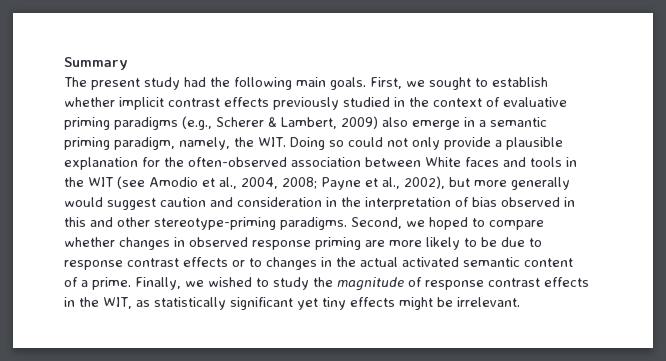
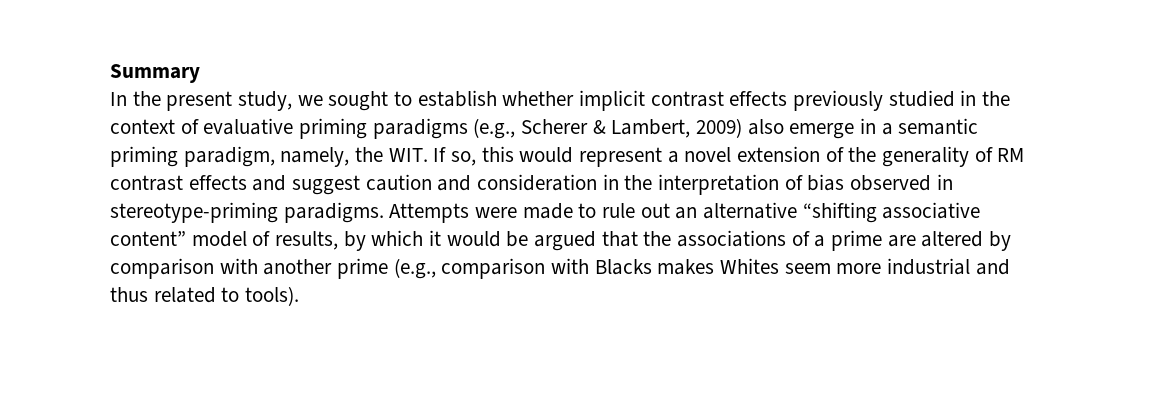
[64,77,402,90] The present study had the following main goals. First, -> [110,91,293,111] In the present study,
[290,137,563,150] [64,157,577,170] [64,176,570,190] [64,197,103,207] Doing so could not only provide a plausible explanation for the often-observed association between White faces and tools in the WIT (see Amodio et al., 2004, 2008; Payne et al., 2002), but more generally would -> [433,146,1025,167] [110,175,287,191] If so, this would represent a novel extension of the generality of RM contrast effects and
[64,217,544,230] [64,237,542,250] [64,257,573,270] [64,277,589,291] [64,297,520,310] this and other stereotype-priming paradigms. Second, we hoped to compare whether changes in observed response priming are more likely to be due to response contrast effects or to changes in the actual activated semantic content of a prime. Finally, we wished to study the magnitude of response contrast effects in the WIT, as statistically significant yet tiny effects might be irrelevant. -> [110,202,981,223] [110,230,1012,251] [110,258,1010,279] [110,286,300,306] stereotype-priming paradigms. Attempts were made to rule out an alternative “shifting associative content” model of results, by which it would be argued that the associations of a prime are altered by comparison with another prime (e.g., comparison with Blacks makes Whites seem more industrial and thus related to tools).

